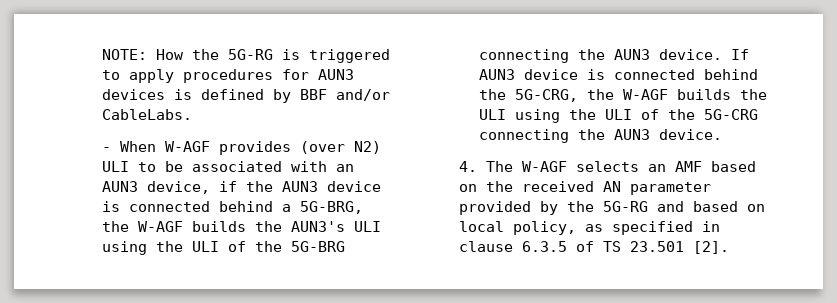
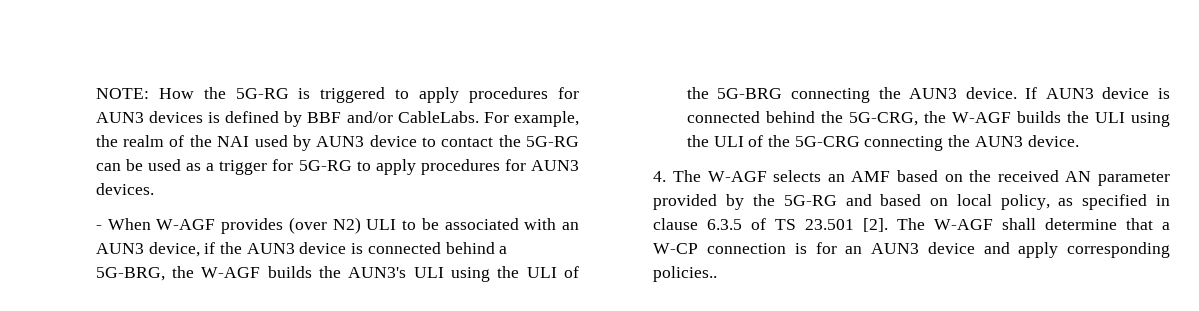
(192, 114) none -> [483,111,579,127] [95,135,579,151] [95,159,579,175] [95,183,154,195] For example, the realm of the NAI used by AUN3 device to contact the 5G-RG can be used as a trigger for 5G-RG to apply procedures for AUN3 devices.
(730, 247) none -> [897,218,1170,230] [653,242,1170,258] [653,266,718,282] The W-AGF shall determine that a W-CP connection is for an AUN3 device and apply corresponding policies..

